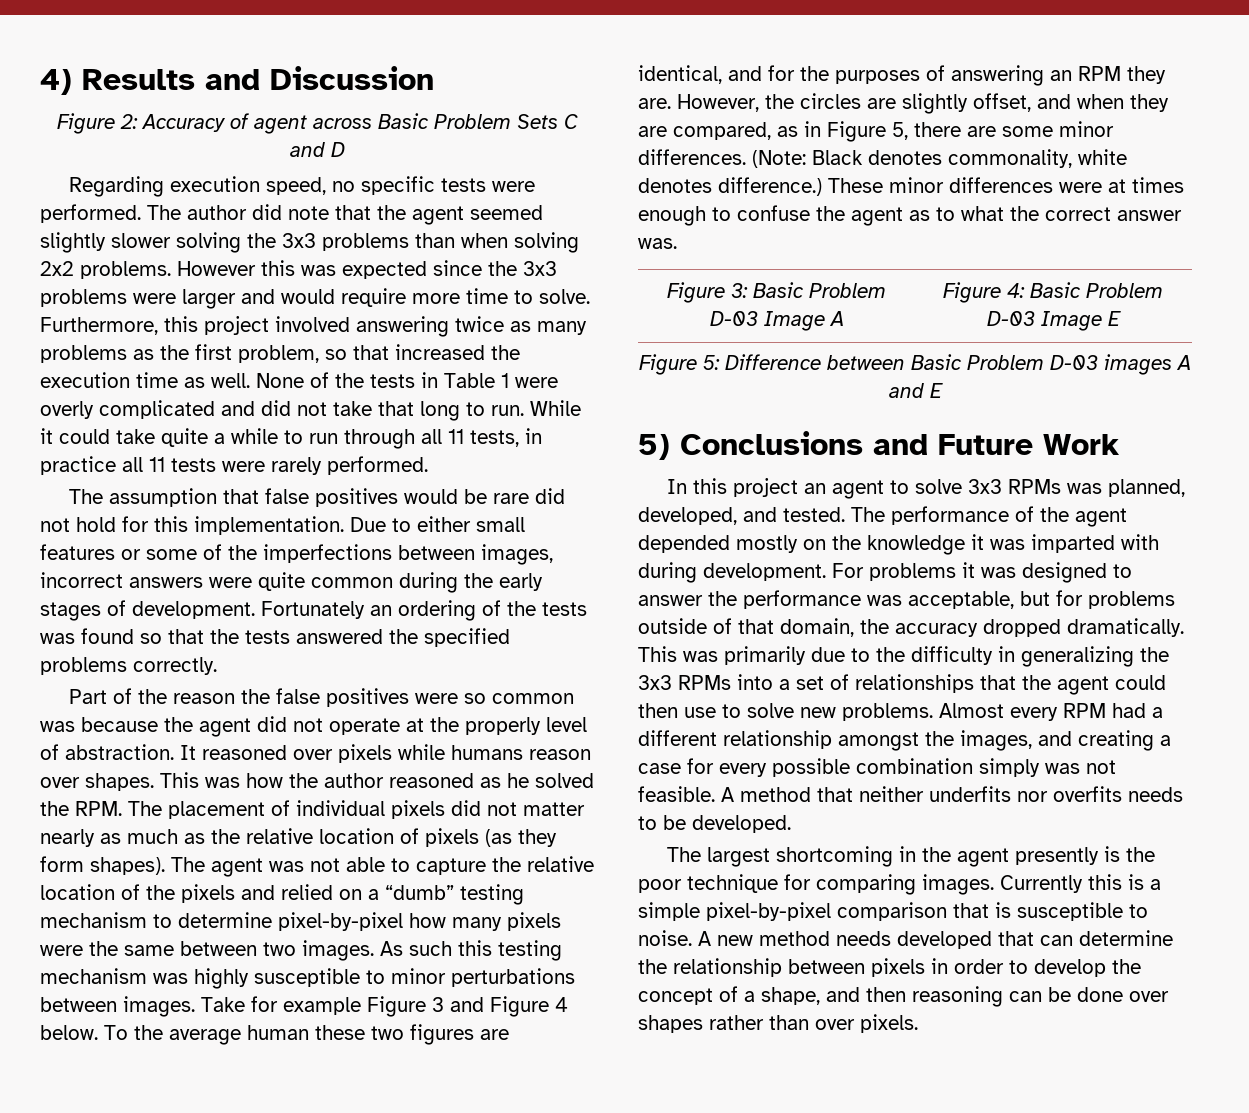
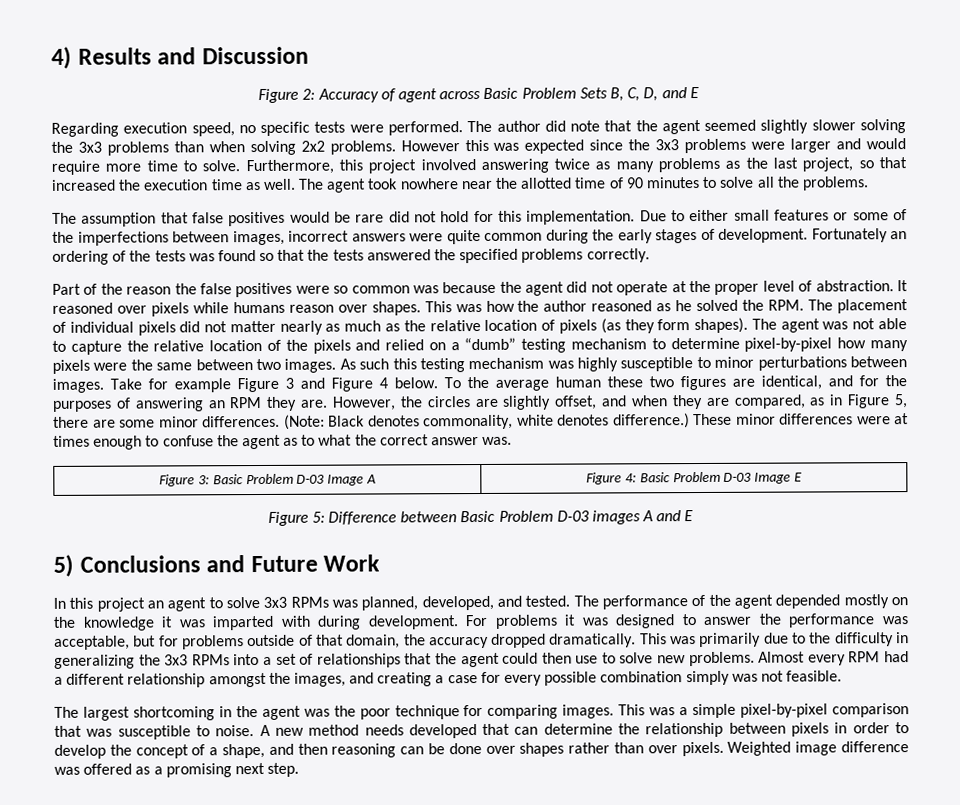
[563,114,578,129] [289,142,345,157] C and D -> [609,87,699,102] B, C, D, and E
[195,344,319,363] first problem, -> [773,157,854,172] last project,
[256,372,558,388] [40,400,581,421] [40,428,542,449] [40,456,428,475] None of the tests in Table 1 were overly complicated and did not take that long to run. While it could take quite a while to run through all 11 tests, in practice all 11 tests were rarely performed. -> [298,176,869,193] The agent took nowhere near the allotted time of 90 minutes to solve all the problems.
[465,717,541,735] properly -> [714,283,760,295] proper
[721,786,1183,802] [638,815,791,833] A method that neither underfits nor overfits needs to be developed. -> (843, 676) none
[1015,846,1121,865] presently is -> [303,708,330,717] was
[1000,874,1144,893] Currently this is -> [618,704,676,716] This was
[995,902,1011,918] is -> [86,728,113,737] was
(918, 1023) none -> [727,741,909,756] [54,762,300,778] Weighted image difference was offered as a promising next step.

